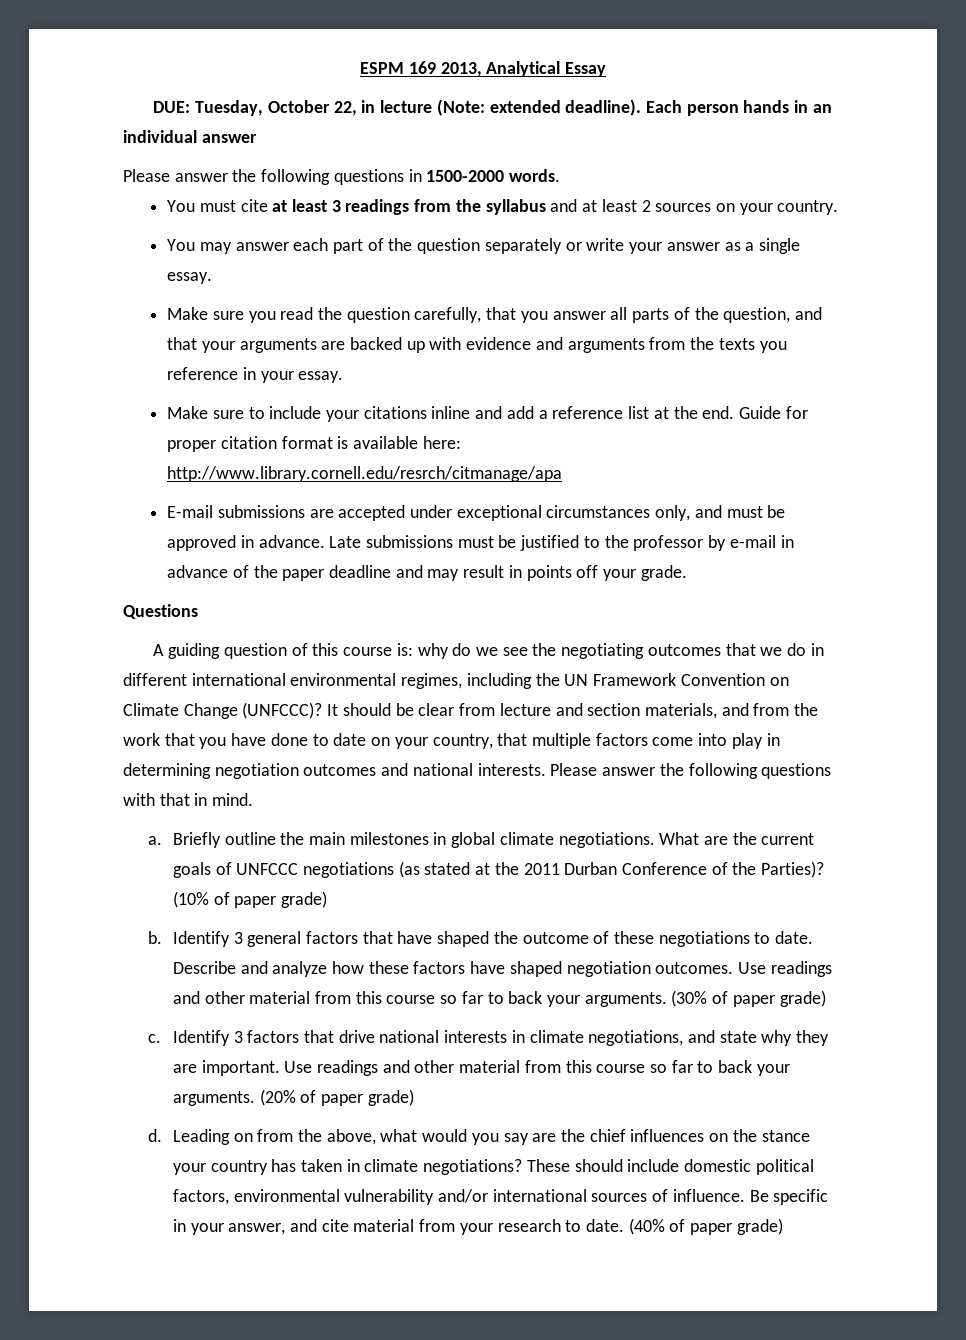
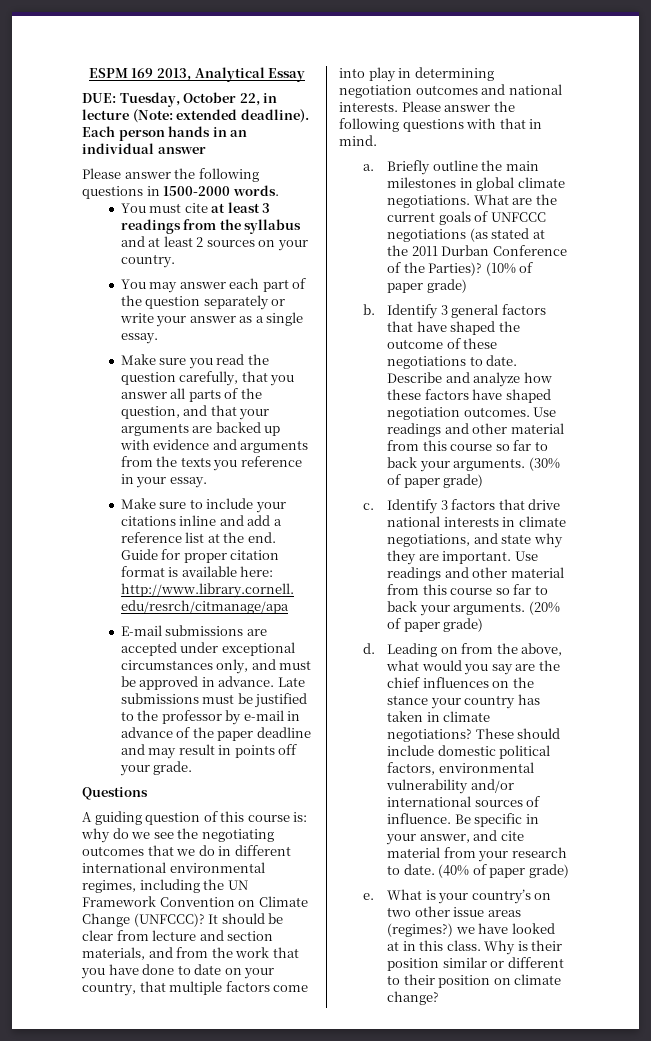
(783, 1226) none -> [363,889,552,904] [387,906,521,917] [387,923,555,937] [387,940,563,955] [387,957,564,971] [387,974,562,988] [387,991,440,1005] // e. What is your country’s on two other issue areas (regimes?) we have looked at in this class. Why is their position similar or different to their position on climate change?

